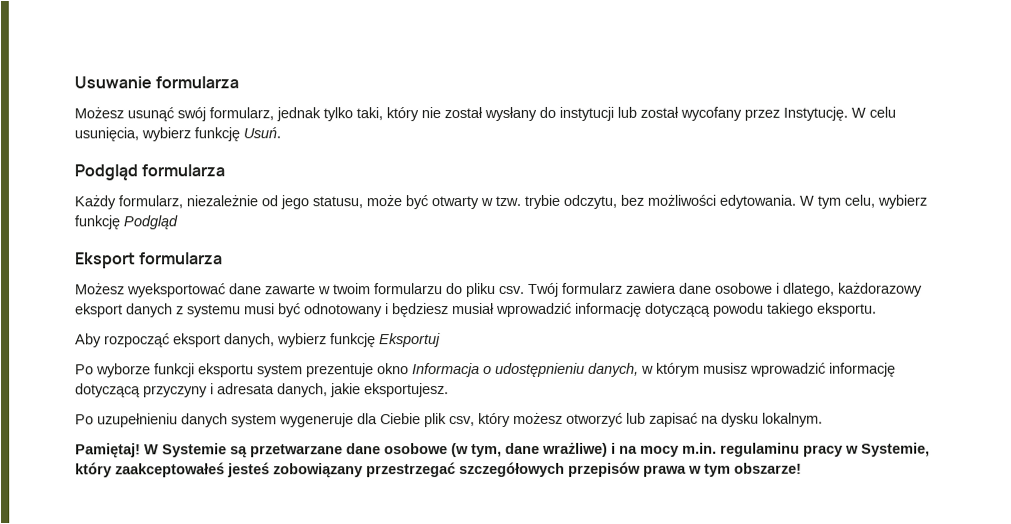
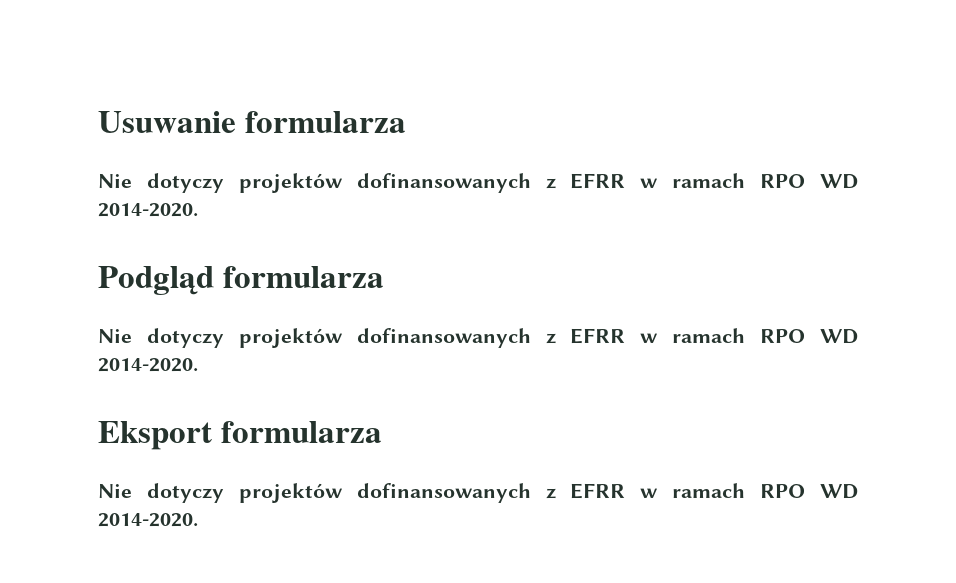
[74,106,896,122] [74,127,281,142] [74,164,226,181] [74,194,927,210] [74,215,178,230] [74,252,224,269] [75,282,923,298] [75,302,877,318] [75,333,441,348] [75,362,896,378] [75,383,449,398] [75,412,823,428] [75,441,930,459] [75,461,802,479] Możesz usunąć swój formularz, jednak tylko taki, który nie został wysłany do instytucji lub został wycofany przez Instytucję. W celu usunięcia, wybierz funkcję Usuń. // Podgląd formularza // Każdy formularz, niezależnie od jego statusu, może być otwarty w tzw. trybie odczytu, bez możliwości edytowania. W tym celu, wybierz funkcję Podgląd // Eksport formularza // Możesz wyeksportować dane zawarte w twoim formularzu do pliku csv. Twój formularz zawiera dane osobowe i dlatego, każdorazowy eksport danych z systemu musi być odnotowany i będziesz musiał wprowadzić informację dotyczącą powodu takiego eksportu. // Aby rozpocząć eksport danych, wybierz funkcję Eksportuj // Po wyborze funkcji eksportu system prezentuje okno Informacja o udostępnieniu danych, w którym musisz wprowadzić informację dotyczącą przyczyny i adresata danych, jakie eksportujesz. // Po uzupełnieniu danych system wygeneruje dla Ciebie plik csv, który możesz otworzyć lub zapisać na dysku lokalnym. // Pamiętaj! W Systemie są przetwarzane dane osobowe (w tym, dane wrażliwe) i na mocy m.in. regulaminu pracy w Systemie, który zaakceptowałeś jesteś zobowiązany przestrzegać szczegółowych przepisów prawa w tym obszarze! -> [98,173,859,193] [98,203,198,217] [98,266,384,295] [98,328,859,348] [98,358,198,372] [98,421,382,450] [98,483,859,503] [98,513,198,527] Nie dotyczy projektów dofinansowanych z EFRR w ramach RPO WD 2014-2020. // Podgląd formularza // Nie dotyczy projektów dofinansowanych z EFRR w ramach RPO WD 2014-2020. // Eksport formularza // Nie dotyczy projektów dofinansowanych z EFRR w ramach RPO WD 2014-2020.

